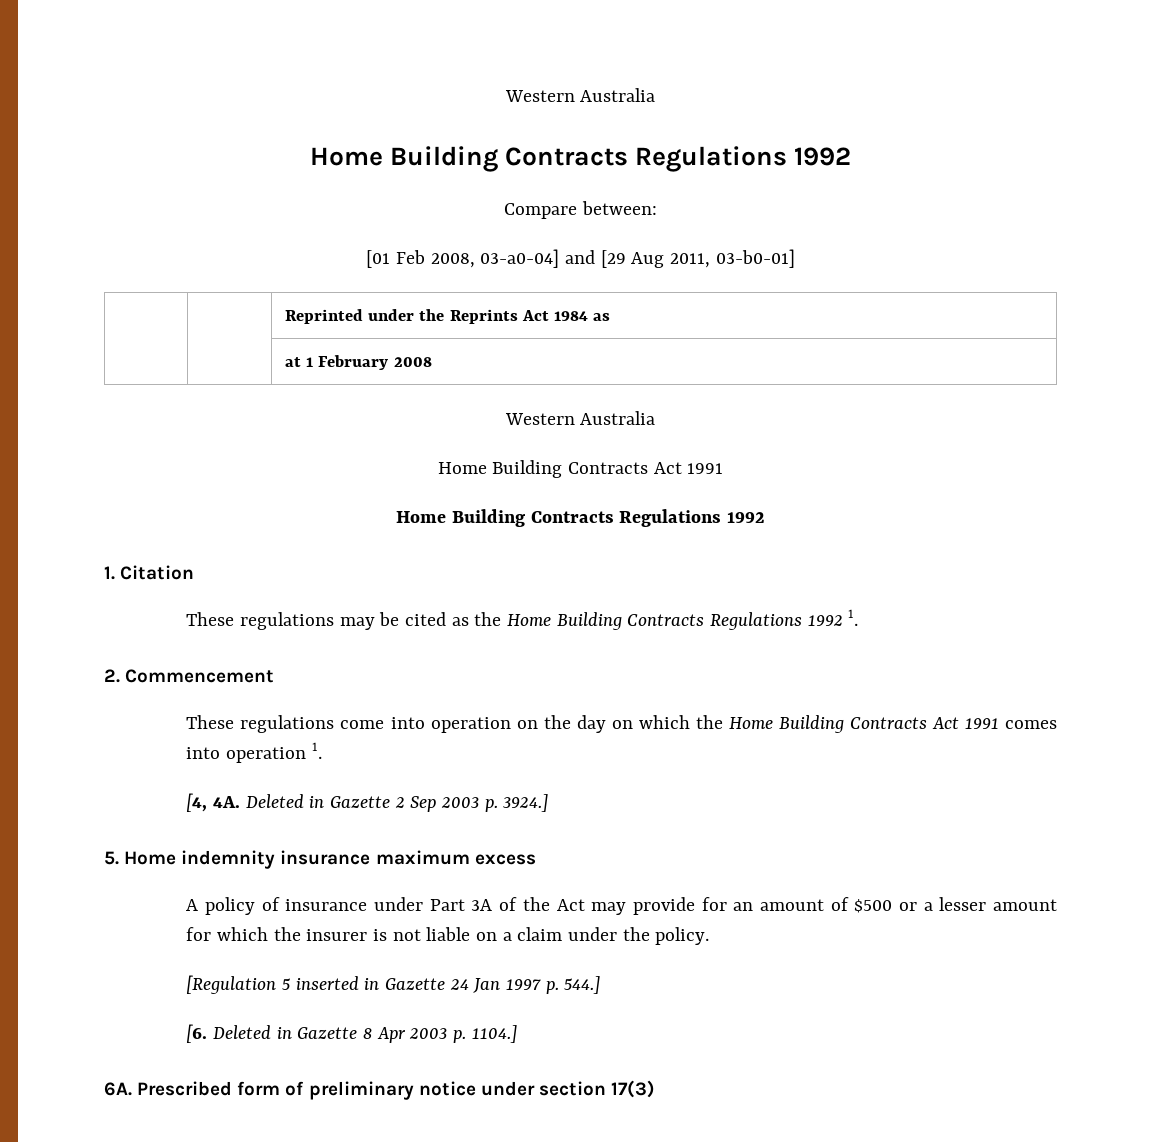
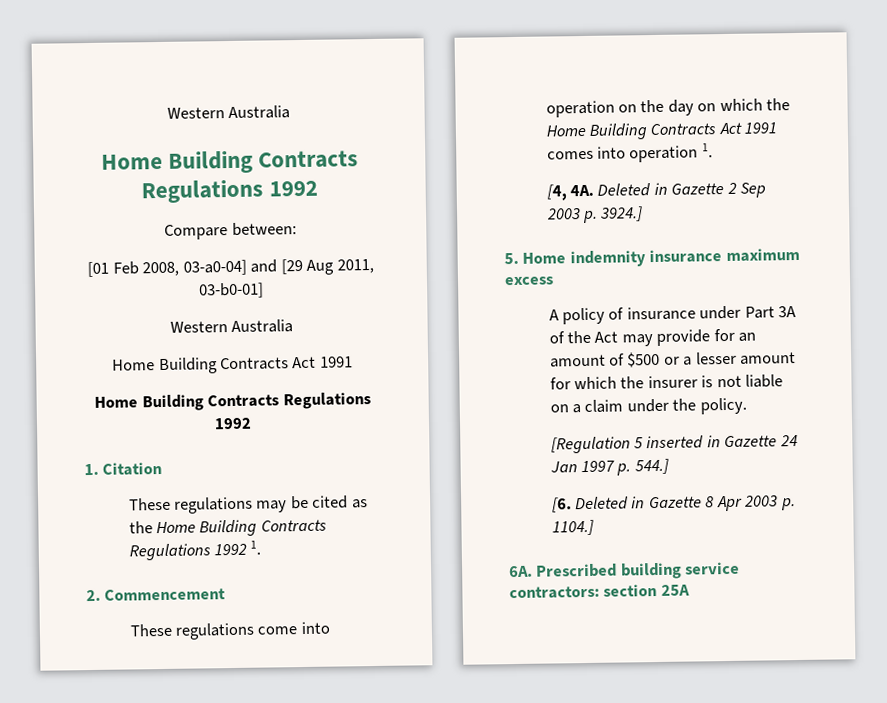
[285,309,610,324] [285,355,432,370] // | | Reprinted under the Reprints Act 1984 as // | | at 1 February 2008 -> (264, 290) none
[237,1080,656,1100] form of preliminary notice under section 17(3) -> [620,561,741,580] [509,584,690,600] building service contractors: section 25A

